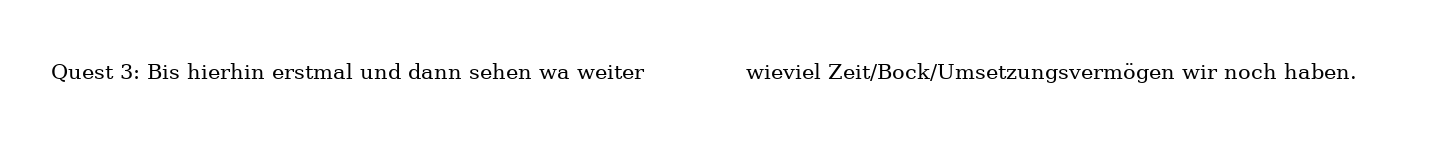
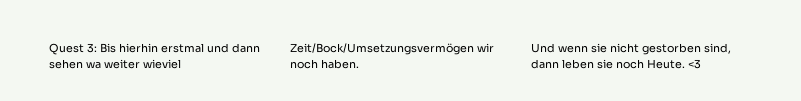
(1357, 71) none -> [531,43,731,55] [531,59,701,69] // Und wenn sie nicht gestorben sind, dann leben sie noch Heute. <3

